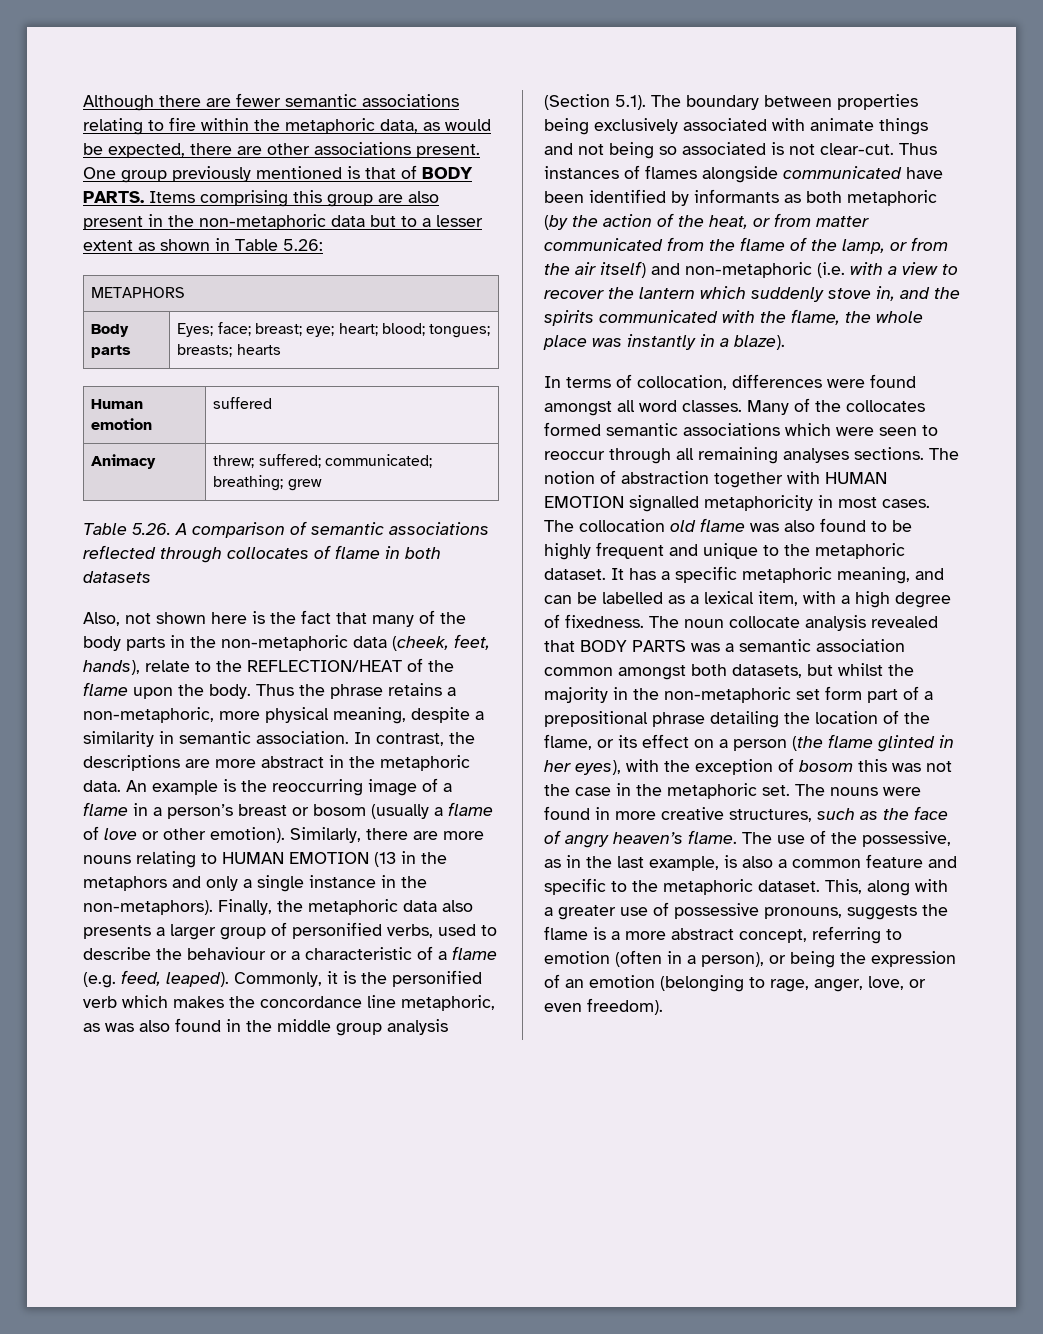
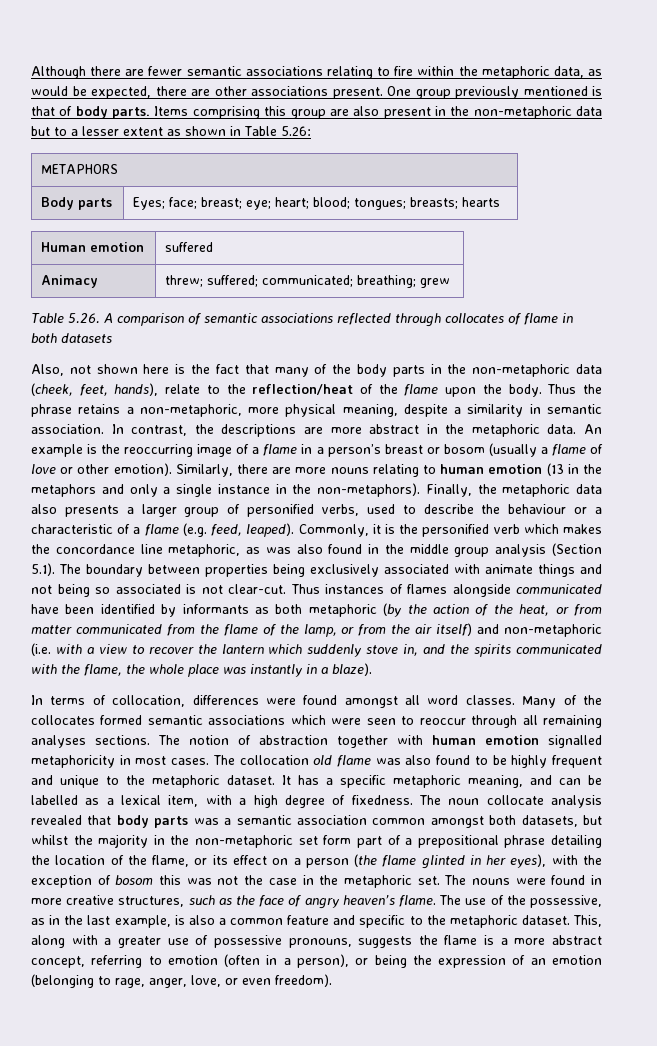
[422,167,473,179] [83,191,144,203] BODY PARTS. -> [75,106,151,119] body parts.
[247,660,402,672] REFLECTION/HEAT -> [252,384,354,395] reflection/heat
[222,852,369,864] HUMAN EMOTION -> [440,464,543,474] human emotion
[825,472,887,484] [544,496,624,508] HUMAN EMOTION -> [432,735,539,745] human emotion
[580,640,686,652] BODY PARTS -> [116,815,189,828] body parts

